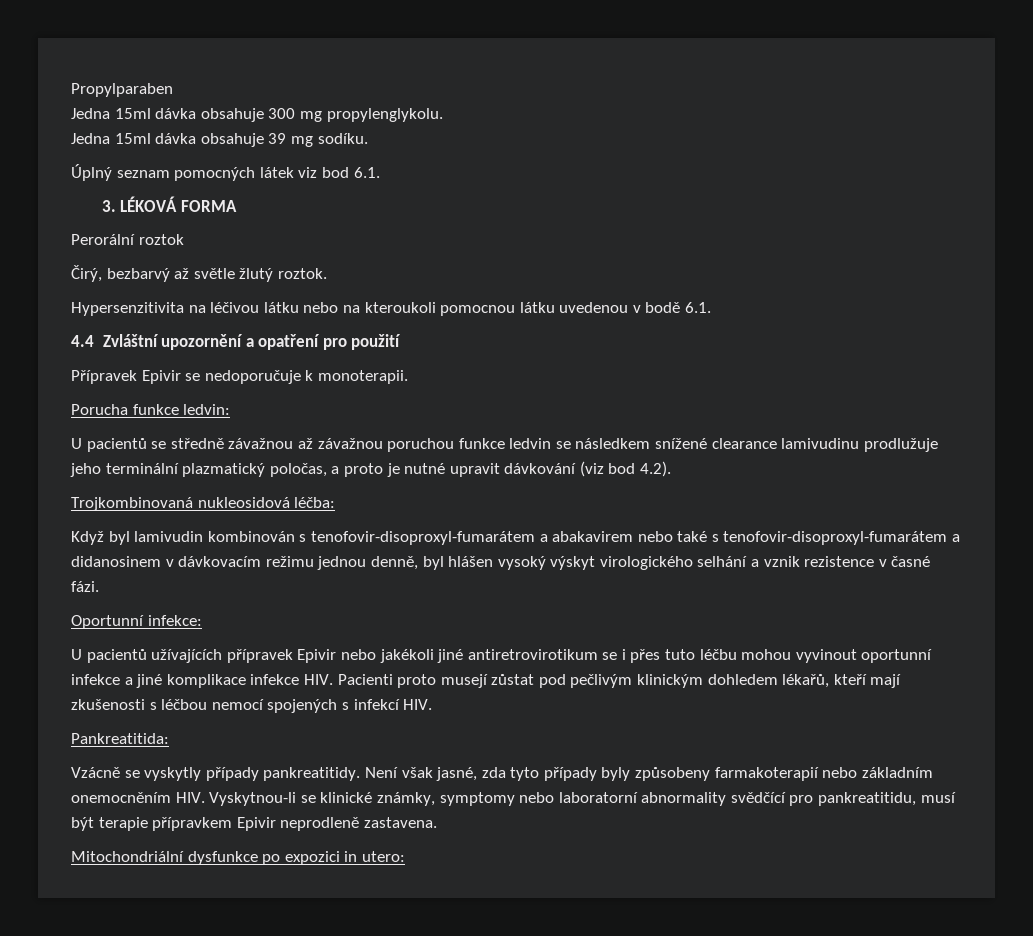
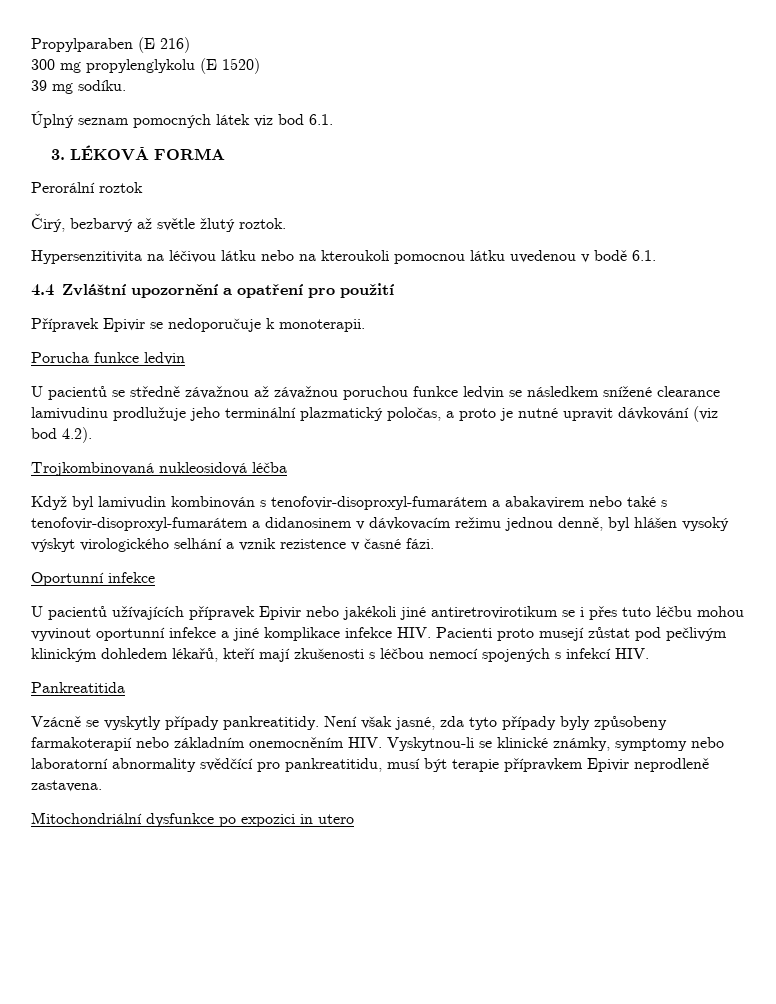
[71,108,443,122] [71,133,264,147] // Jedna 15ml dávka obsahuje 300 mg propylenglykolu. // Jedna 15ml dávka obsahuje -> [138,37,190,53] [31,58,260,74] (E 216) // 300 mg propylenglykolu (E 1520) //
[183,404,231,415] ledvin: -> [144,352,185,365] ledvin
[294,497,336,508] léčba: -> [252,462,287,473] léčba
[147,615,202,626] infekce: -> [108,572,155,583] infekce
[71,733,169,744] Pankreatitida: -> [31,682,125,693] Pankreatitida
[361,851,405,862] utero: -> [318,814,354,824] utero

